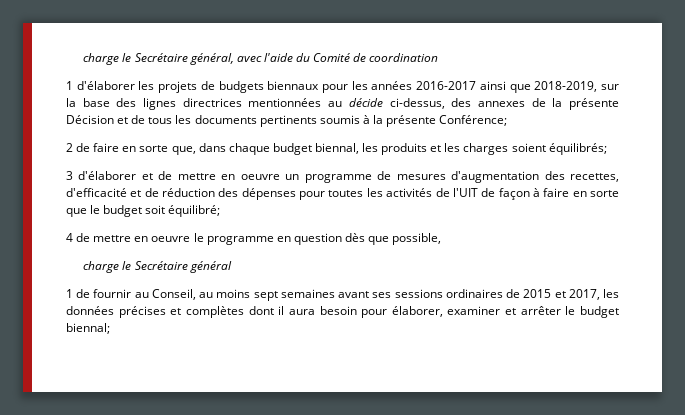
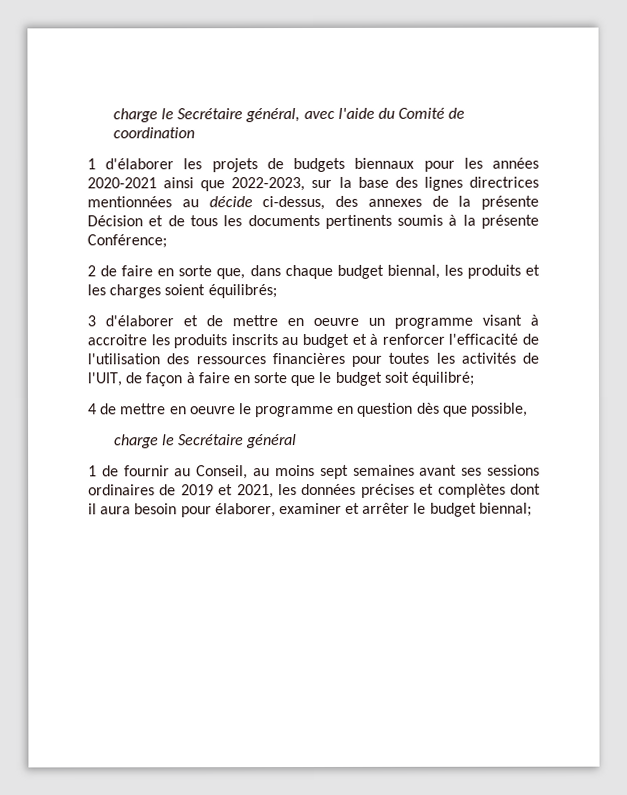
[416,81,477,90] 2016-2017 -> [87,177,157,189] 2020-2021
[534,81,598,92] 2018-2019, -> [231,177,306,192] 2022-2023,
[377,171,619,183] [66,188,296,200] de mesures d'augmentation des recettes, d'efficacité et de réduction des dépenses -> [482,314,539,326] [87,333,540,349] [87,352,345,365] visant à accroitre les produits inscrits au budget et à renforcer l'efficacité de l'utilisation des ressources financières
[452,188,478,197] l'UIT -> [87,372,122,387] l'UIT,
[523,289,600,300] 2015 et 2017, -> [180,484,274,499] 2019 et 2021,

